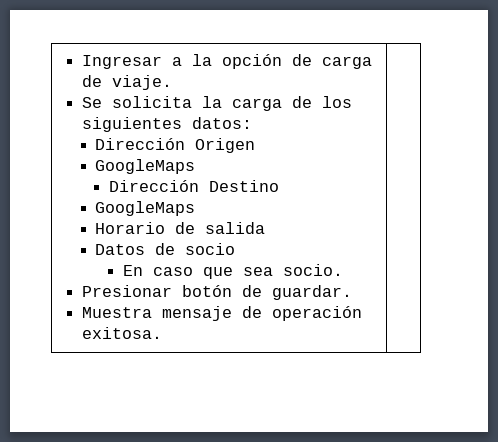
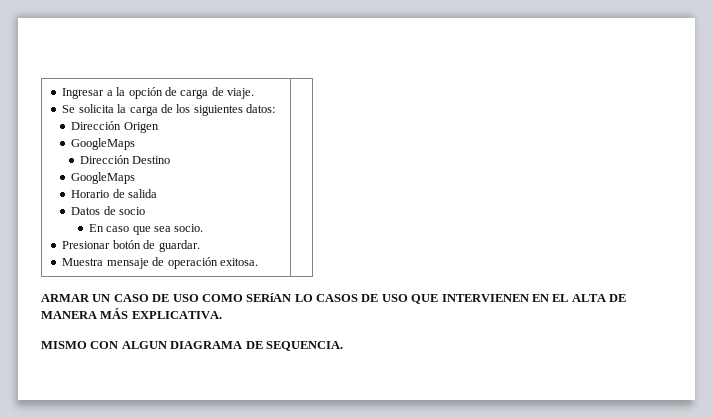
(162, 333) none -> [41,293,626,304] [41,308,222,319] [41,341,343,351] // ARMAR UN CASO DE USO COMO SERíAN LO CASOS DE USO QUE INTERVIENEN EN EL ALTA DE MANERA MÁS EXPLICATIVA. // MISMO CON ALGUN DIAGRAMA DE SEQUENCIA.

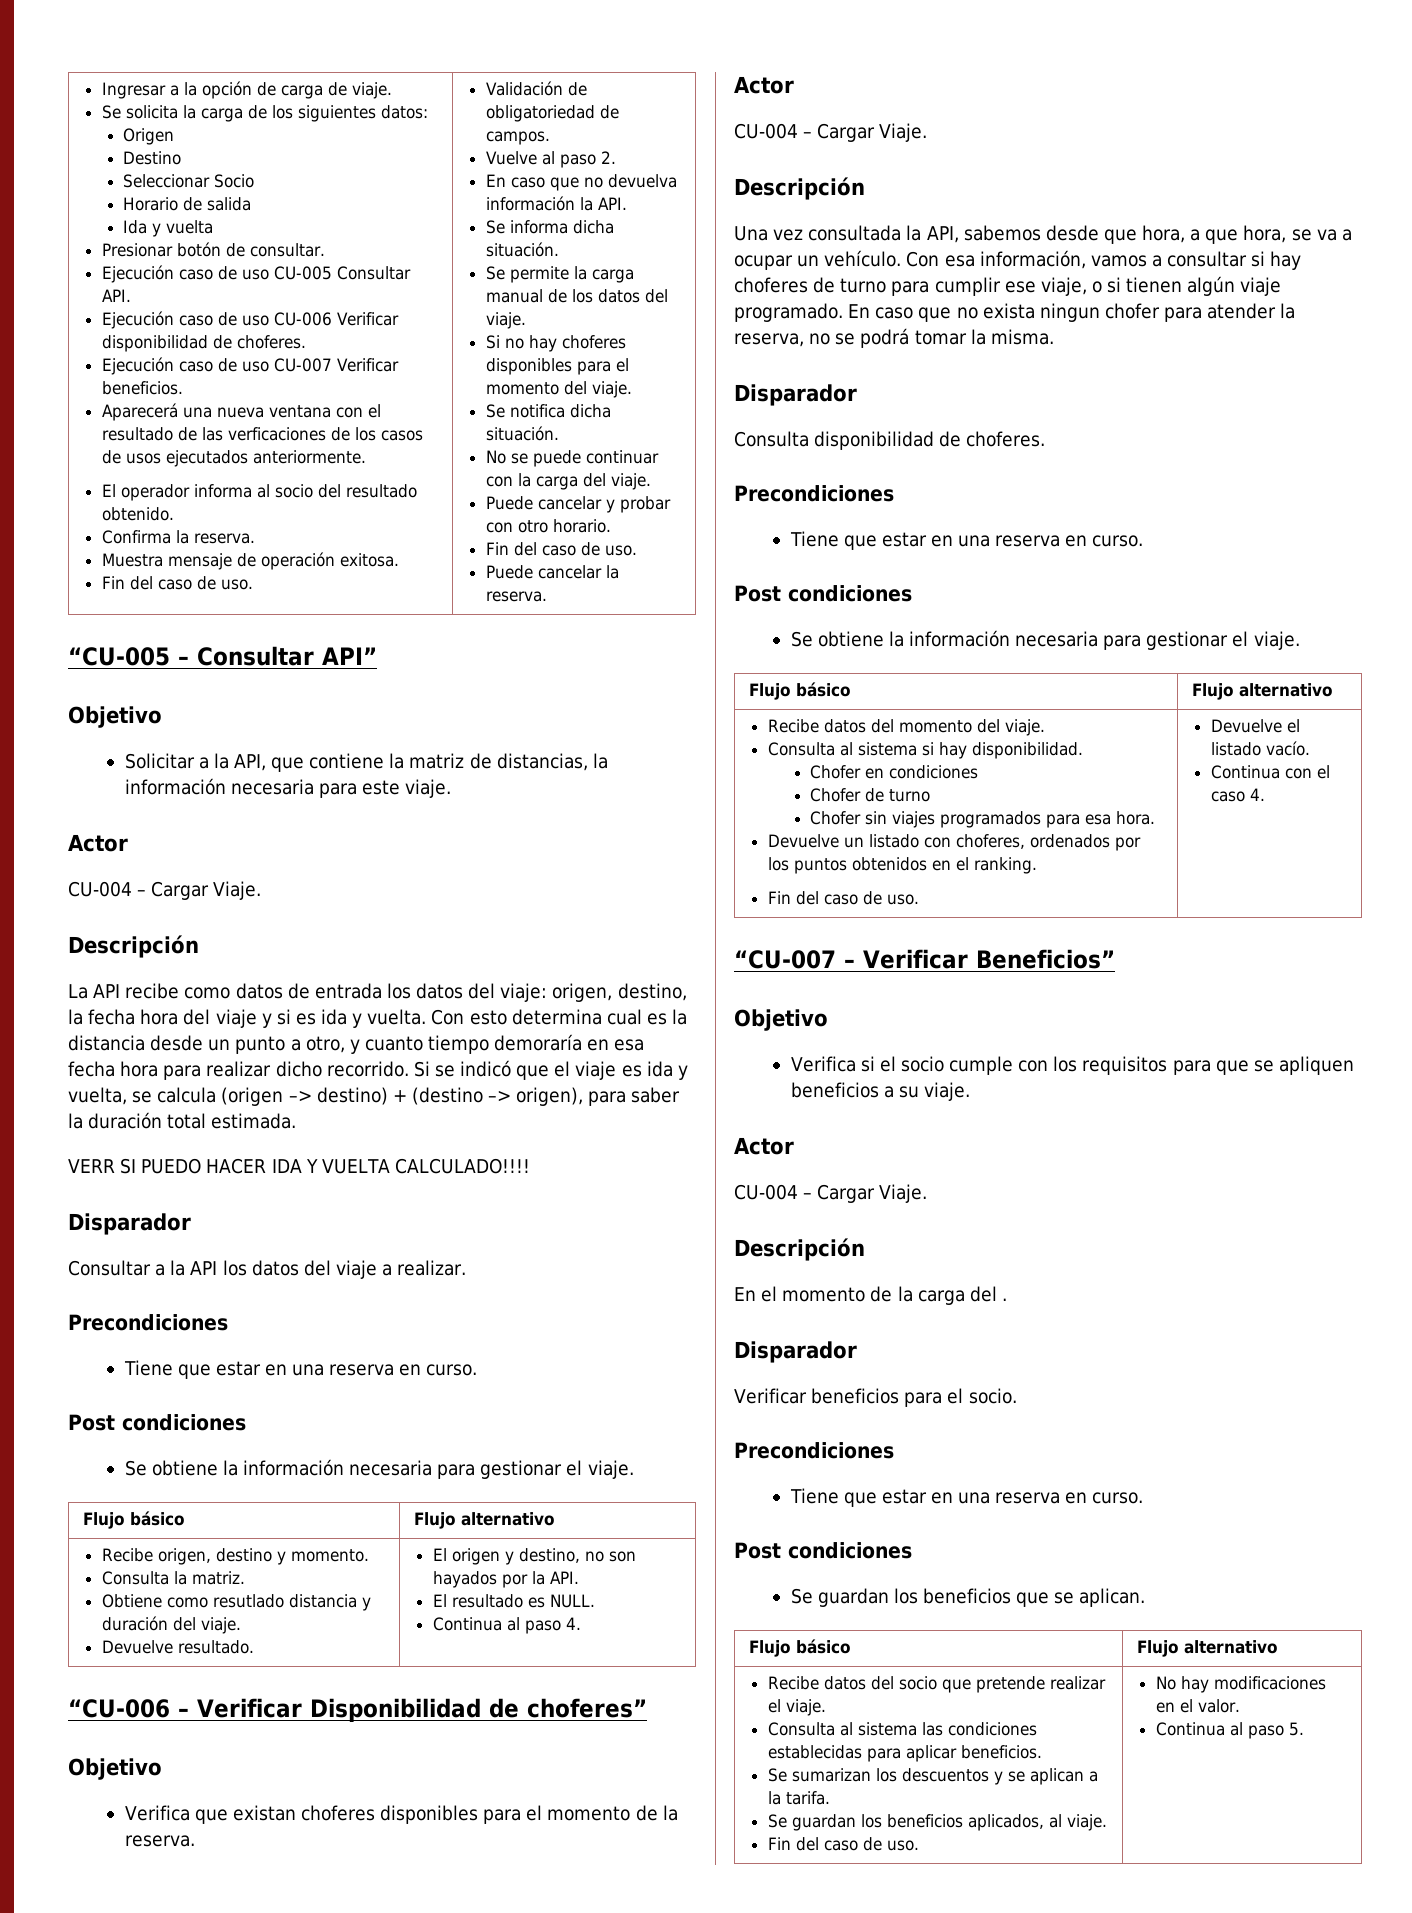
[71,121,122,130] Dirección -> (428, 112) none
[71,138,136,150] [80,155,131,164] GoogleMaps // Dirección -> (175, 136) none
[71,172,136,184] GoogleMaps -> [123,174,255,188] Seleccionar Socio
[71,206,145,215] [88,224,204,235] [62,240,200,252] Datos de socio // En caso que sea socio. // Presionar botón de guardar. -> [123,220,214,237] [101,242,325,257] [101,265,411,283] [101,289,131,302] [101,311,399,329] [101,335,306,352] [101,357,399,375] [101,381,183,395] [101,403,381,421] [101,427,423,441] [101,450,366,467] [101,484,417,501] [101,507,174,521] [101,530,255,544] Ida y vuelta // Presionar botón de consultar. // Ejecución caso de uso CU-005 Consultar API. // Ejecución caso de uso CU-006 Verificar disponibilidad de choferes. // Ejecución caso de uso CU-007 Verificar beneficios. // Aparecerá una nueva ventana con el resultado de las verficaciones de los casos de usos ejecutados anteriormente. // El operador informa al socio del resultado obtenido. // Confirma la reserva.
[41,293,626,304] [41,308,222,319] [41,341,343,351] | // ARMAR UN CASO DE USO COMO SERíAN LO CASOS DE USO QUE INTERVIENEN EN EL ALTA DE MANERA MÁS EXPLICATIVA. // MISMO CON ALGUN DIAGRAMA DE SEQUENCIA. -> [101,576,253,590] [485,81,587,96] [485,105,619,122] [485,131,550,145] [485,151,616,168] [485,174,677,191] [485,196,627,211] [485,220,614,234] [485,242,559,257] [485,266,634,283] [485,289,668,303] [485,312,526,329] [485,335,626,352] [485,358,629,375] [485,381,632,398] [485,404,611,418] [485,426,559,441] [485,450,659,467] [485,473,651,490] [485,496,671,513] [485,519,611,533] [485,542,637,556] [485,565,619,579] [485,591,547,602] [68,646,377,666] [68,706,162,728] [124,753,608,772] [124,778,452,798] [68,834,128,852] [68,881,262,900] [68,935,199,958] [68,983,687,1002] [68,1009,688,1028] [68,1034,645,1054] [68,1060,688,1080] [68,1087,681,1106] [68,1112,297,1129] [68,1158,530,1174] [68,1213,191,1235] [68,1260,467,1279] [68,1314,228,1331] [123,1360,478,1379] [68,1414,246,1431] [124,1459,634,1479] [82,1511,185,1529] [413,1512,555,1529] [101,1548,369,1565] [101,1571,245,1585] [101,1594,371,1611] [101,1616,241,1634] [101,1640,254,1654] [432,1548,636,1565] [432,1571,579,1588] [432,1594,595,1608] [432,1617,581,1634] [68,1698,647,1722] [68,1758,162,1780] [124,1805,678,1824] [124,1835,195,1847] [734,76,794,94] [734,123,928,142] [734,177,865,200] [734,225,1352,244] [734,250,1302,270] [734,276,1282,296] [734,303,1296,322] [734,328,1054,348] [734,384,857,406] [734,431,1046,450] [734,485,894,502] [789,531,1144,550] [734,585,912,602] [790,630,1300,650] [748,682,851,700] [1191,683,1333,700] [767,719,1045,736] [767,742,1083,759] [810,765,979,779] [810,788,931,802] [810,811,1156,828] [767,834,1141,851] [767,857,1037,874] [767,891,919,905] [1210,719,1300,733] [1210,741,1310,756] [1210,765,1330,779] [1210,788,1265,802] [734,949,1115,969] [734,1009,828,1031] [790,1056,1354,1075] [790,1082,970,1101] [734,1137,794,1155] [734,1184,928,1203] [734,1238,865,1261] [734,1286,1007,1305] [734,1341,857,1363] [734,1388,1017,1407] [734,1442,894,1459] [789,1488,1144,1507] [734,1542,912,1559] [790,1588,1146,1607] [748,1639,851,1657] [1136,1640,1278,1657] [767,1676,1106,1693] [767,1699,826,1716] [767,1722,1037,1736] [767,1745,1042,1762] [767,1768,1098,1785] [767,1791,830,1805] [767,1814,1107,1831] [767,1837,919,1851] [1155,1676,1326,1693] [1155,1699,1240,1713] [1155,1722,1304,1739] // Fin del caso de uso. | Validación de obligatoriedad de campos. // Vuelve al paso 2. // En caso que no devuelva información la API. // Se informa dicha situación. // Se permite la carga manual de los datos del viaje. // Si no hay choferes disponibles para el momento del viaje. // Se notifica dicha situación. // No se puede continuar con la carga del viaje. // Puede cancelar y probar con otro horario. // Fin del caso de uso. // Puede cancelar la reserva. // “CU-005 – Consultar API” // Objetivo // Solicitar a la API, que contiene la matriz de distancias, la información necesaria para este viaje. // Actor // CU-004 – Cargar Viaje. // Descripción // La API recibe como datos de entrada los datos del viaje: origen, destino, la fecha hora del viaje y si es ida y vuelta. Con esto determina cual es la distancia desde un punto a otro, y cuanto tiempo demoraría en esa fecha hora para realizar dicho recorrido. Si se indicó que el viaje es ida y vuelta, se calcula (origen –> destino) + (destino –> origen), para saber la duración total estimada. // VERR SI PUEDO HACER IDA Y VUELTA CALCULADO!!!! // Disparador // Consultar a la API los datos del viaje a realizar. // Precondiciones // Tiene que estar en una reserva en curso. // Post condiciones // Se obtiene la información necesaria para gestionar el viaje. // Flujo básico | Flujo alternativo // Recibe origen, destino y momento. // Consulta la matriz. // Obtiene como resutlado distancia y duración del viaje. // Devuelve resultado. | El origen y destino, no son hayados por la API. // El resultado es NULL. // Continua al paso 4. // “CU-006 – Verificar Disponibilidad de choferes” // Objetivo // Verifica que existan choferes disponibles para el momento de la reserva. // Actor // CU-004 – Cargar Viaje. // Descripción // Una vez consultada la API, sabemos desde que hora, a que hora, se va a ocupar un vehículo. Con esa información, vamos a consultar si hay choferes de turno para cumplir ese viaje, o si tienen algún viaje programado. En caso que no exista ningun chofer para atender la reserva, no se podrá tomar la misma. // Disparador // Consulta disponibilidad de choferes. // Precondiciones // Tiene que estar en una reserva en curso. // Post condiciones // Se obtiene la información necesaria para gestionar el viaje. // Flujo básico | Flujo alternativo // Recibe datos del momento del viaje. // Consulta al sistema si hay disponibilidad. // Chofer en condiciones // Chofer de turno // Chofer sin viajes programados para esa hora. // Devuelve un listado con choferes, ordenados por los puntos obtenidos en el ranking. // Fin del caso de uso. | Devuelve el listado vacío. // Continua con el caso 4. // “CU-007 – Verificar Beneficios” // Objetivo // Verifica si el socio cumple con los requisitos para que se apliquen beneficios a su viaje. // Actor // CU-004 – Cargar Viaje. // Descripción // En el momento de la carga del . // Disparador // Verificar beneficios para el socio. // Precondiciones // Tiene que estar en una reserva en curso. // Post condiciones // Se guardan los beneficios que se aplican. // Flujo básico | Flujo alternativo // Recibe datos del socio que pretende realizar el viaje. // Consulta al sistema las condiciones establecidas para aplicar beneficios. // Se sumarizan los descuentos y se aplican a la tarifa. // Se guardan los beneficios aplicados, al viaje. // Fin del caso de uso. | No hay modificaciones en el valor. // Continua al paso 5.

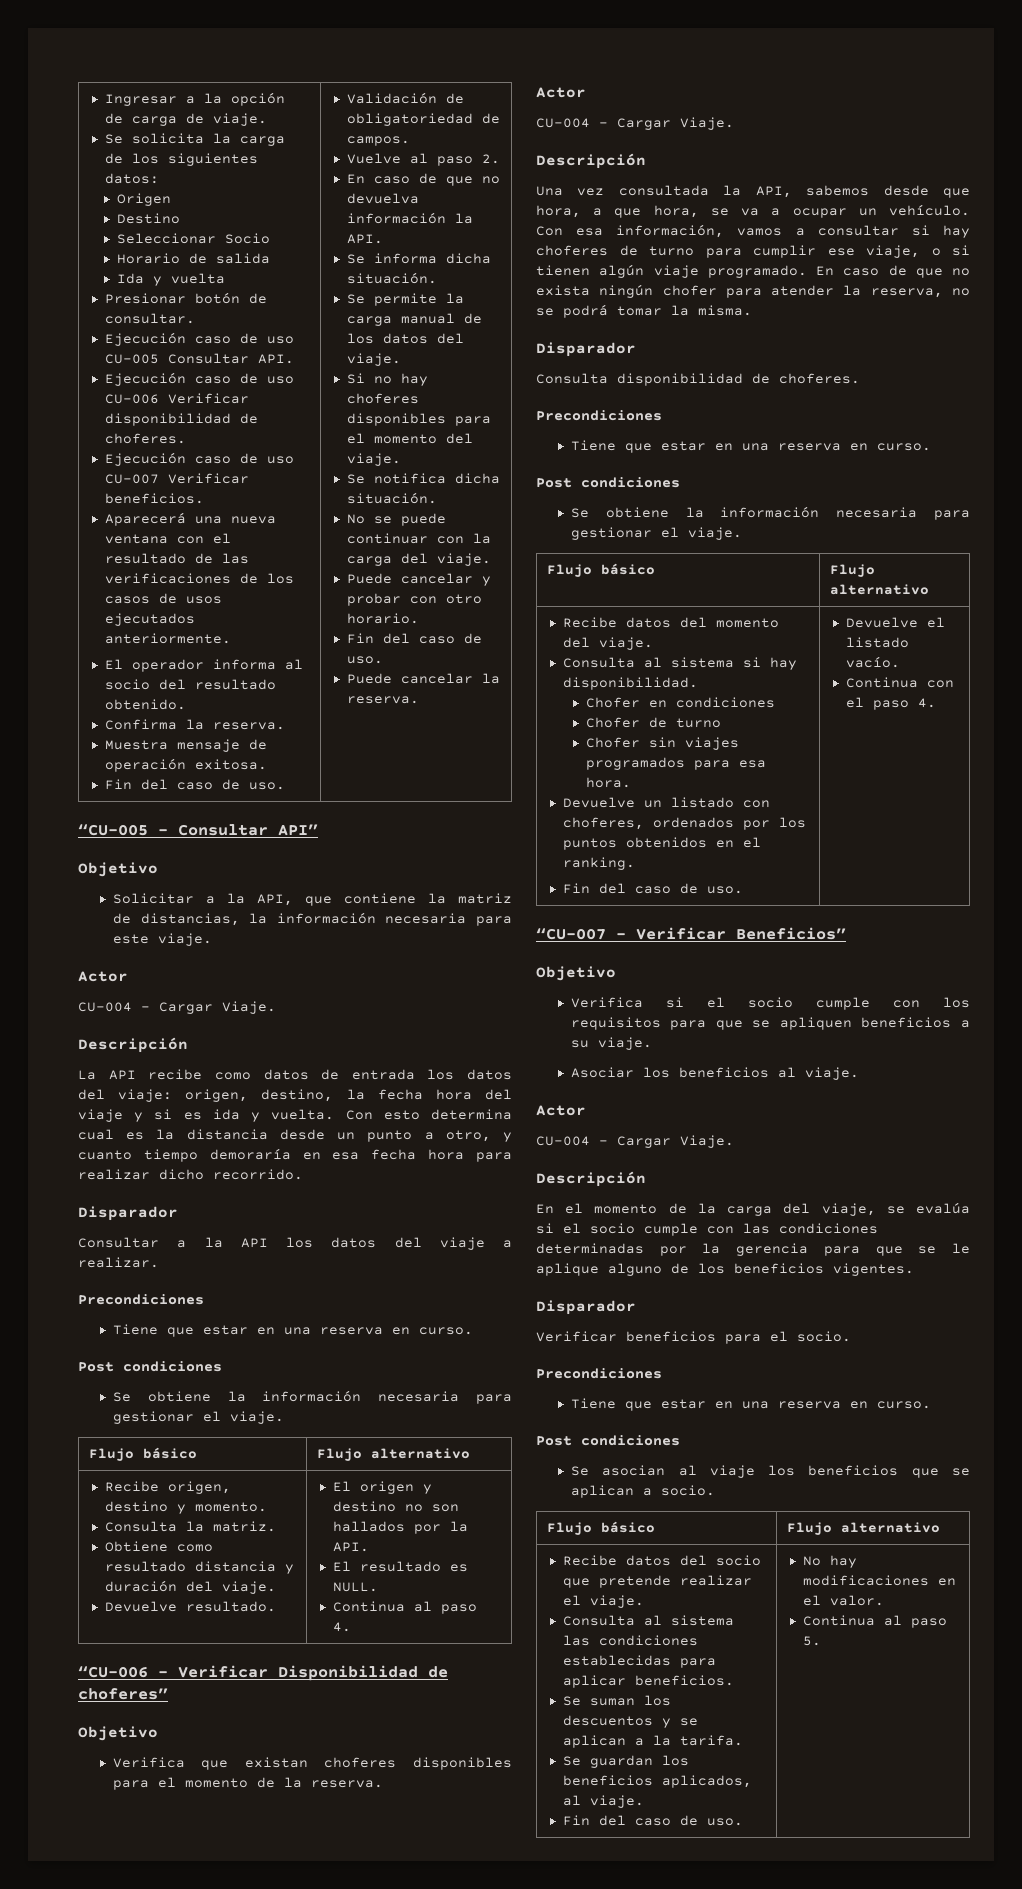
[227,427,326,441] verficaciones -> [105,573,232,584] verificaciones
(545, 182) none -> [419,173,438,184] de
[413,1060,688,1080] [68,1087,681,1106] [68,1112,297,1129] [68,1158,530,1174] Si se indicó que el viaje es ida y vuelta, se calcula (origen –> destino) + (destino –> origen), para saber la duración total estimada. // VERR SI PUEDO HACER IDA Y VUELTA CALCULADO!!!! -> (303, 1174) none
[212,1594,284,1608] resutlado -> [105,1561,187,1572] resultado
[518,1548,580,1563] destino, -> [333,1501,397,1512] destino
[432,1571,497,1588] hayados -> [333,1521,406,1532] hallados
(914, 313) none -> [888,265,907,276] de
[1039,303,1100,322] ningun -> [599,284,654,298] ningún
[1210,791,1245,802] caso -> [873,700,910,710] paso
(970, 1091) none -> [570,1067,859,1080] // Asociar los beneficios al viaje.
[1001,1298,1007,1301] . -> [821,1202,970,1216] [536,1223,878,1236] [536,1243,970,1256] [536,1263,914,1276] viaje, se evalúa si el socio cumple con las condiciones determinadas por la gerencia para que se le aplique alguno de los beneficios vigentes.
[817,1588,889,1607] guardan -> [602,1465,755,1478] asocian al viaje
[1079,1588,1146,1607] aplican. -> [570,1485,715,1498] aplican a socio.
[791,1768,871,1782] sumarizan -> [590,1698,636,1706] suman

